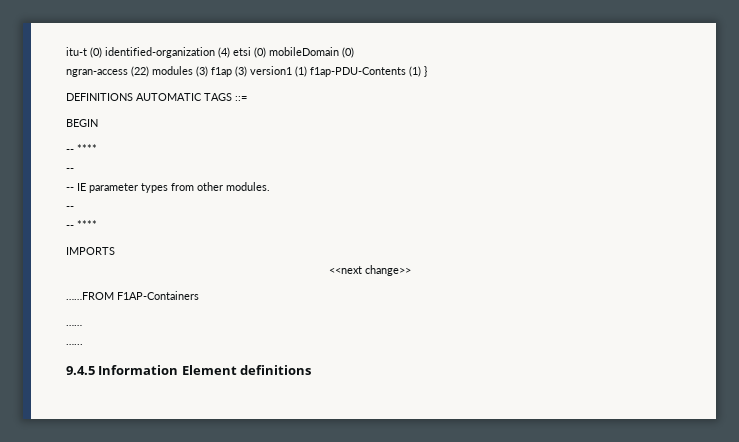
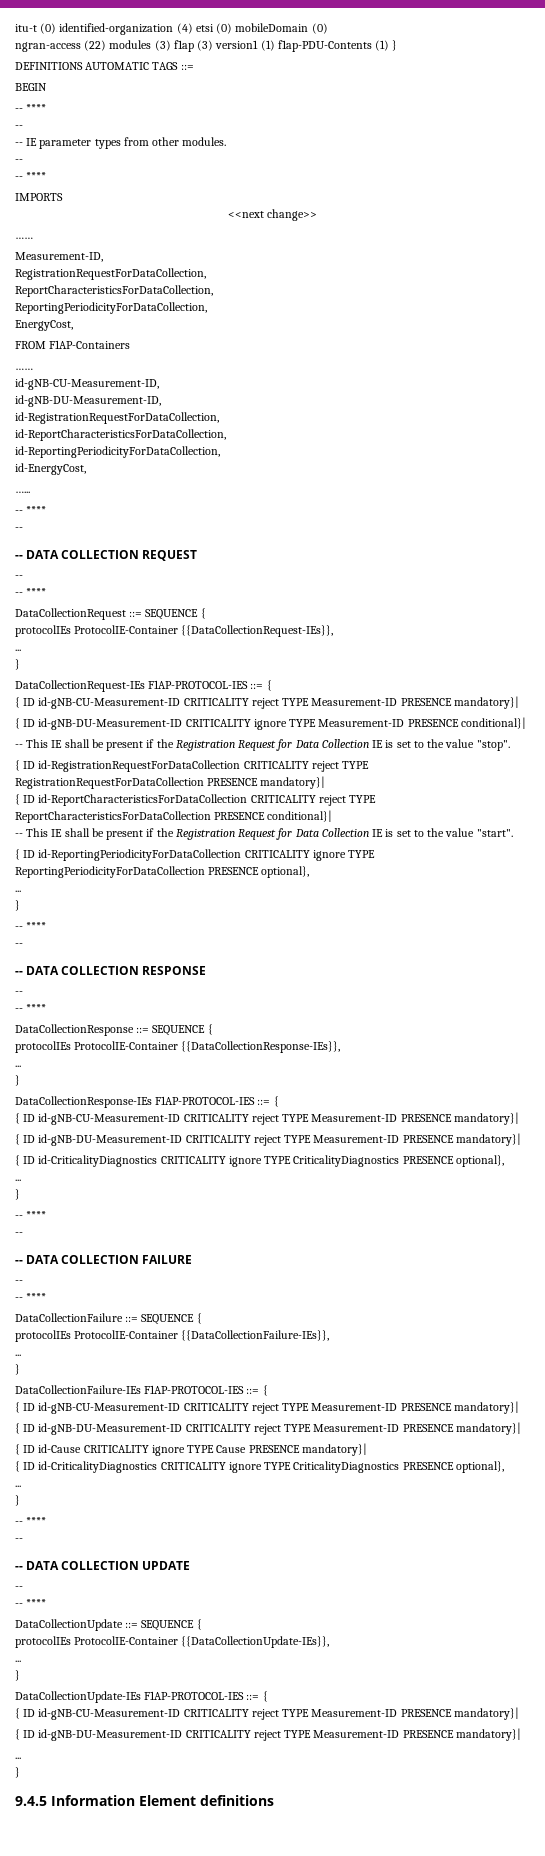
[66,291,199,300] [66,325,82,326] [66,344,83,345] ……FROM F1AP-Containers // …… // …... -> [15,237,33,239] [15,252,103,262] [15,268,206,280] [15,285,213,297] [15,302,207,314] [15,320,73,331] [15,340,131,349] [15,368,33,370] [15,378,159,390] [15,395,161,407] [15,412,219,424] [15,429,226,441] [15,446,220,458] [15,463,86,475] [15,491,30,493] [15,506,47,514] [15,527,23,531] [15,550,198,561] [15,575,23,579] [15,588,47,596] [15,608,206,620] [15,625,334,637] [15,649,21,651] [15,659,20,670] [15,680,272,692] [15,696,519,709] [15,717,526,730] [15,739,510,751] [15,760,370,772] [15,776,326,789] [15,794,377,806] [15,810,333,823] [15,828,513,840] [15,849,376,861] [15,866,310,878] [15,890,21,892] [15,900,20,911] [15,922,47,930] [15,943,23,947] [15,966,207,975] [15,991,23,995] [15,1004,47,1012] [15,1024,213,1036] [15,1041,341,1053] [15,1065,21,1067] [15,1075,20,1086] [15,1096,279,1108] [15,1112,519,1125] [15,1133,521,1146] [15,1155,504,1167] [15,1179,21,1181] [15,1189,20,1200] [15,1211,47,1219] [15,1232,23,1236] [15,1255,193,1264] [15,1280,23,1284] [15,1293,47,1301] [15,1313,202,1325] [15,1330,330,1342] [15,1354,21,1356] [15,1364,20,1375] [15,1385,268,1396] [15,1401,519,1414] [15,1422,521,1435] [15,1443,367,1456] [15,1461,504,1473] [15,1485,21,1487] [15,1495,20,1506] [15,1517,47,1525] [15,1538,23,1542] [15,1561,191,1570] [15,1586,23,1590] [15,1599,47,1607] [15,1619,202,1631] [15,1636,330,1648] [15,1660,21,1662] [15,1670,20,1681] [15,1691,268,1703] [15,1707,519,1720] [15,1728,521,1741] [15,1757,21,1759] [15,1767,20,1778] …… // Measurement-ID, // RegistrationRequestForDataCollection, // ReportCharacteristicsForDataCollection, // ReportingPeriodicityForDataCollection, // EnergyCost, // FROM F1AP-Containers // …… // id-gNB-CU-Measurement-ID, // id-gNB-DU-Measurement-ID, // id-RegistrationRequestForDataCollection, // id-ReportCharacteristicsForDataCollection, // id-ReportingPeriodicityForDataCollection, // id-EnergyCost, // …... // -- **** // -- // -- DATA COLLECTION REQUEST // -- // -- **** // DataCollectionRequest ::= SEQUENCE { // protocolIEs ProtocolIE-Container {{DataCollectionRequest-IEs}}, // ... // } // DataCollectionRequest-IEs F1AP-PROTOCOL-IES ::= { // { ID id-gNB-CU-Measurement-ID CRITICALITY reject TYPE Measurement-ID PRESENCE mandatory}| // { ID id-gNB-DU-Measurement-ID CRITICALITY ignore TYPE Measurement-ID PRESENCE conditional}| // -- This IE shall be present if the Registration Request for Data Collection IE is set to the value "stop". // { ID id-RegistrationRequestForDataCollection CRITICALITY reject TYPE RegistrationRequestForDataCollection PRESENCE mandatory}| // { ID id-ReportCharacteristicsForDataCollection CRITICALITY reject TYPE ReportCharacteristicsForDataCollection PRESENCE conditional}| // -- This IE shall be present if the Registration Request for Data Collection IE is set to the value "start". // { ID id-ReportingPeriodicityForDataCollection CRITICALITY ignore TYPE ReportingPeriodicityForDataCollection PRESENCE optional}, // ... // } // -- **** // -- // -- DATA COLLECTION RESPONSE // -- // -- **** // DataCollectionResponse ::= SEQUENCE { // protocolIEs ProtocolIE-Container {{DataCollectionResponse-IEs}}, // ... // } // DataCollectionResponse-IEs F1AP-PROTOCOL-IES ::= { // { ID id-gNB-CU-Measurement-ID CRITICALITY reject TYPE Measurement-ID PRESENCE mandatory}| // { ID id-gNB-DU-Measurement-ID CRITICALITY reject TYPE Measurement-ID PRESENCE mandatory}| // { ID id-CriticalityDiagnostics CRITICALITY ignore TYPE CriticalityDiagnostics PRESENCE optional}, // ... // } // -- **** // -- // -- DATA COLLECTION FAILURE // -- // -- **** // DataCollectionFailure ::= SEQUENCE { // protocolIEs ProtocolIE-Container {{DataCollectionFailure-IEs}}, // ... // } // DataCollectionFailure-IEs F1AP-PROTOCOL-IES ::= { // { ID id-gNB-CU-Measurement-ID CRITICALITY reject TYPE Measurement-ID PRESENCE mandatory}| // { ID id-gNB-DU-Measurement-ID CRITICALITY reject TYPE Measurement-ID PRESENCE mandatory}| // { ID id-Cause CRITICALITY ignore TYPE Cause PRESENCE mandatory}| // { ID id-CriticalityDiagnostics CRITICALITY ignore TYPE CriticalityDiagnostics PRESENCE optional}, // ... // } // -- **** // -- // -- DATA COLLECTION UPDATE // -- // -- **** // DataCollectionUpdate ::= SEQUENCE { // protocolIEs ProtocolIE-Container {{DataCollectionUpdate-IEs}}, // ... // } // DataCollectionUpdate-IEs F1AP-PROTOCOL-IES ::= { // { ID id-gNB-CU-Measurement-ID CRITICALITY reject TYPE Measurement-ID PRESENCE mandatory}| // { ID id-gNB-DU-Measurement-ID CRITICALITY reject TYPE Measurement-ID PRESENCE mandatory}| // ... // }

